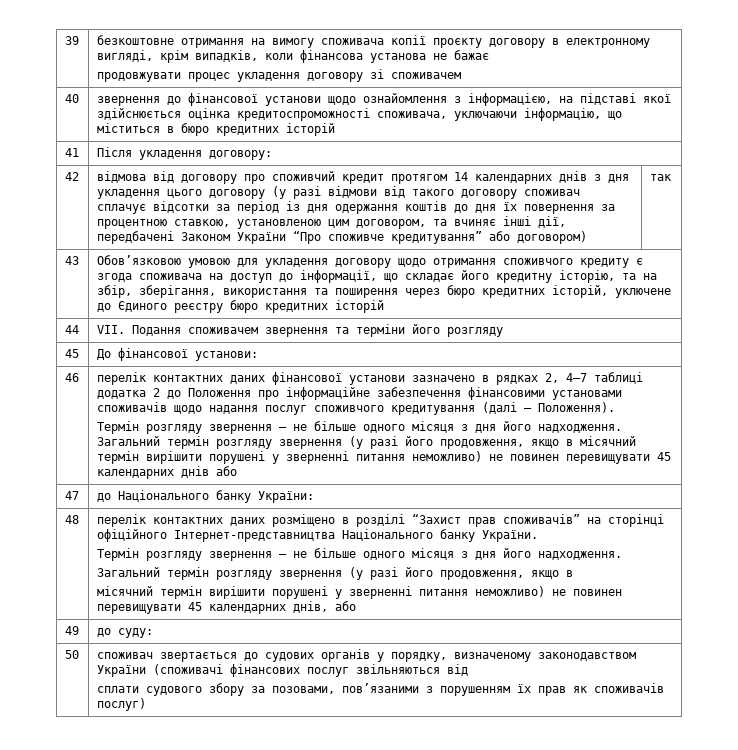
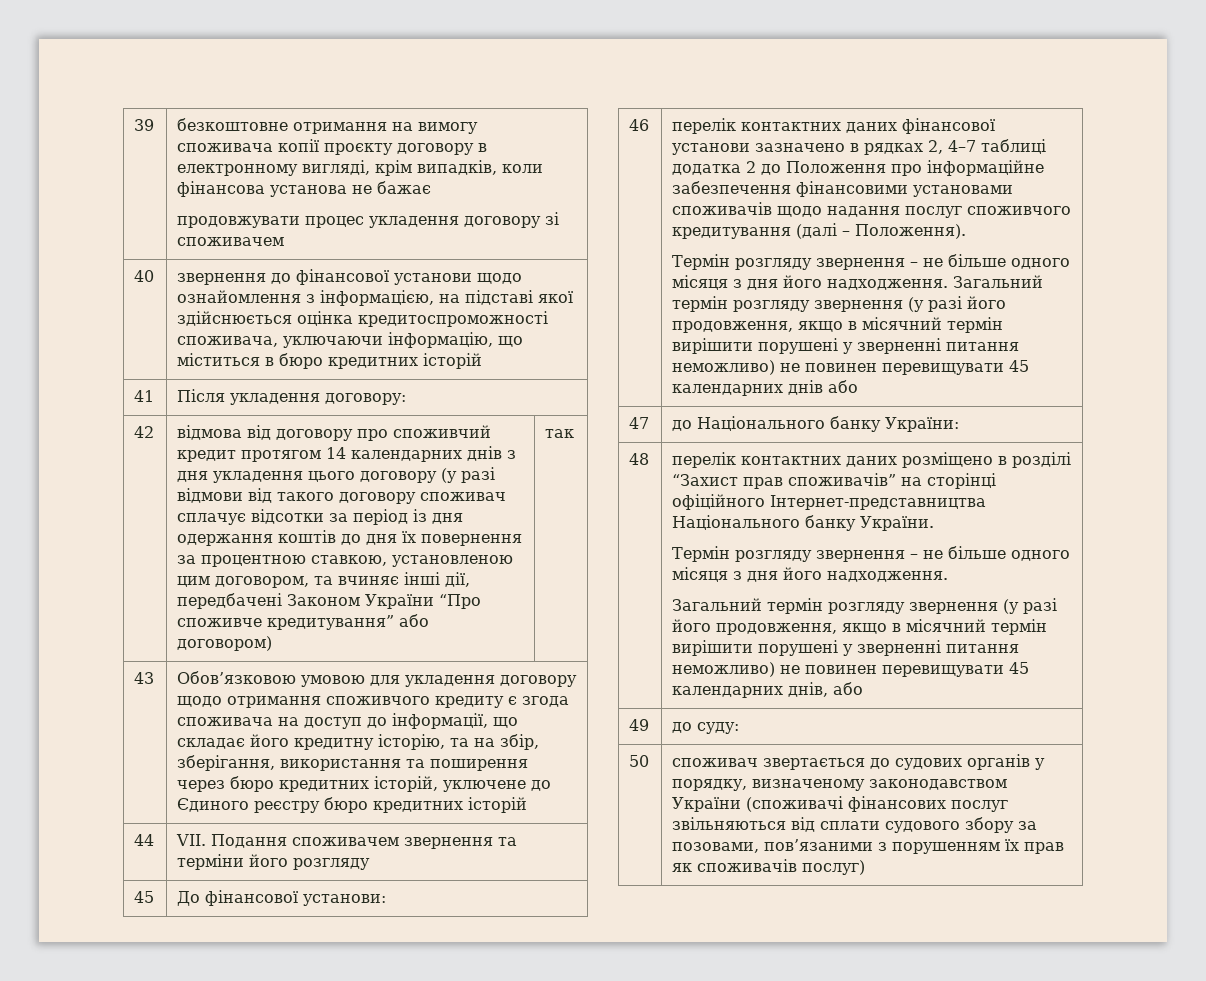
(573, 573) // -> (902, 627) none
(468, 670) // -> (816, 824) none

